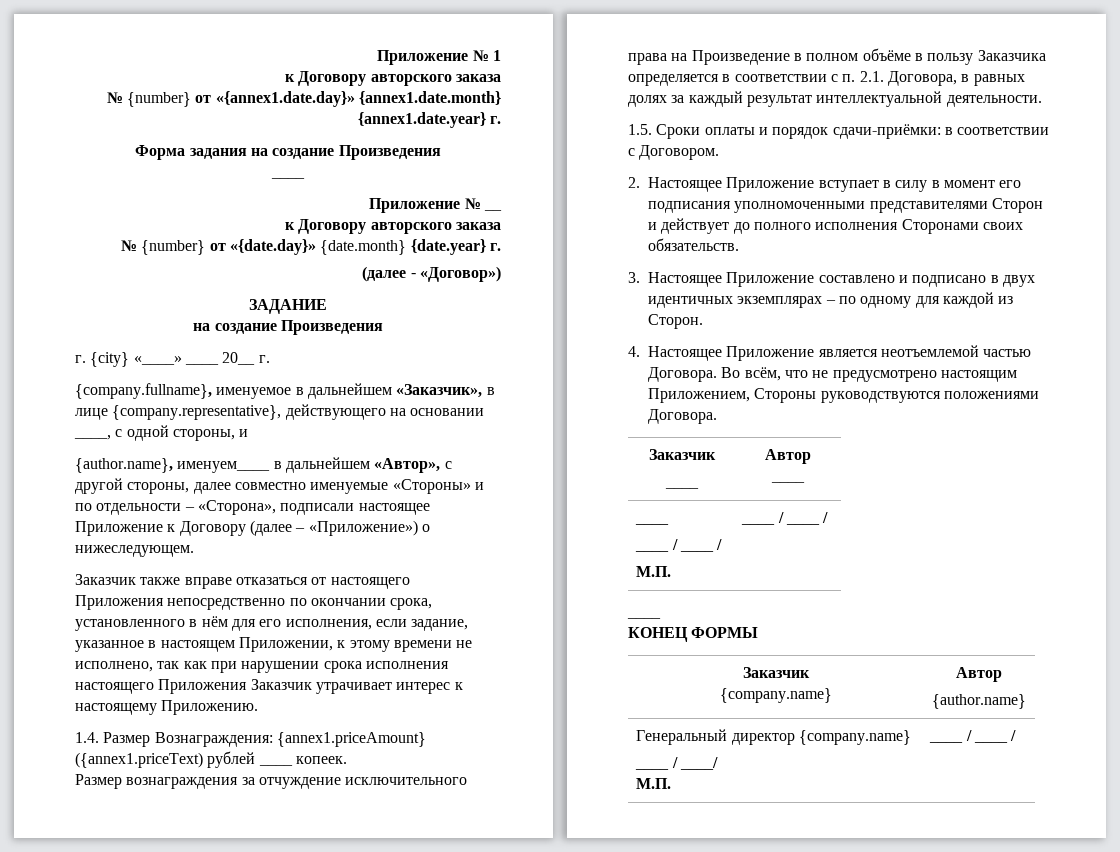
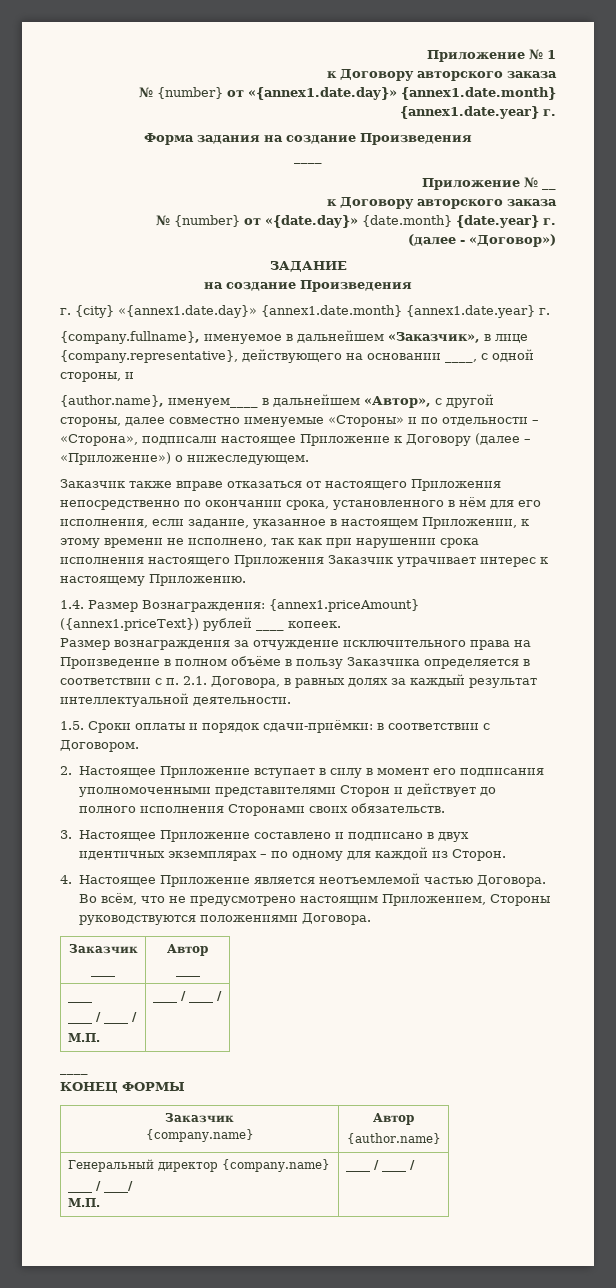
[133,352,256,365] «____» ____ 20__ -> [118,305,535,318] «{annex1.date.day}» {annex1.date.month} {annex1.date.year}
[75,752,203,768] ({annex1.priceText) -> [60,618,199,631] ({annex1.priceText})

